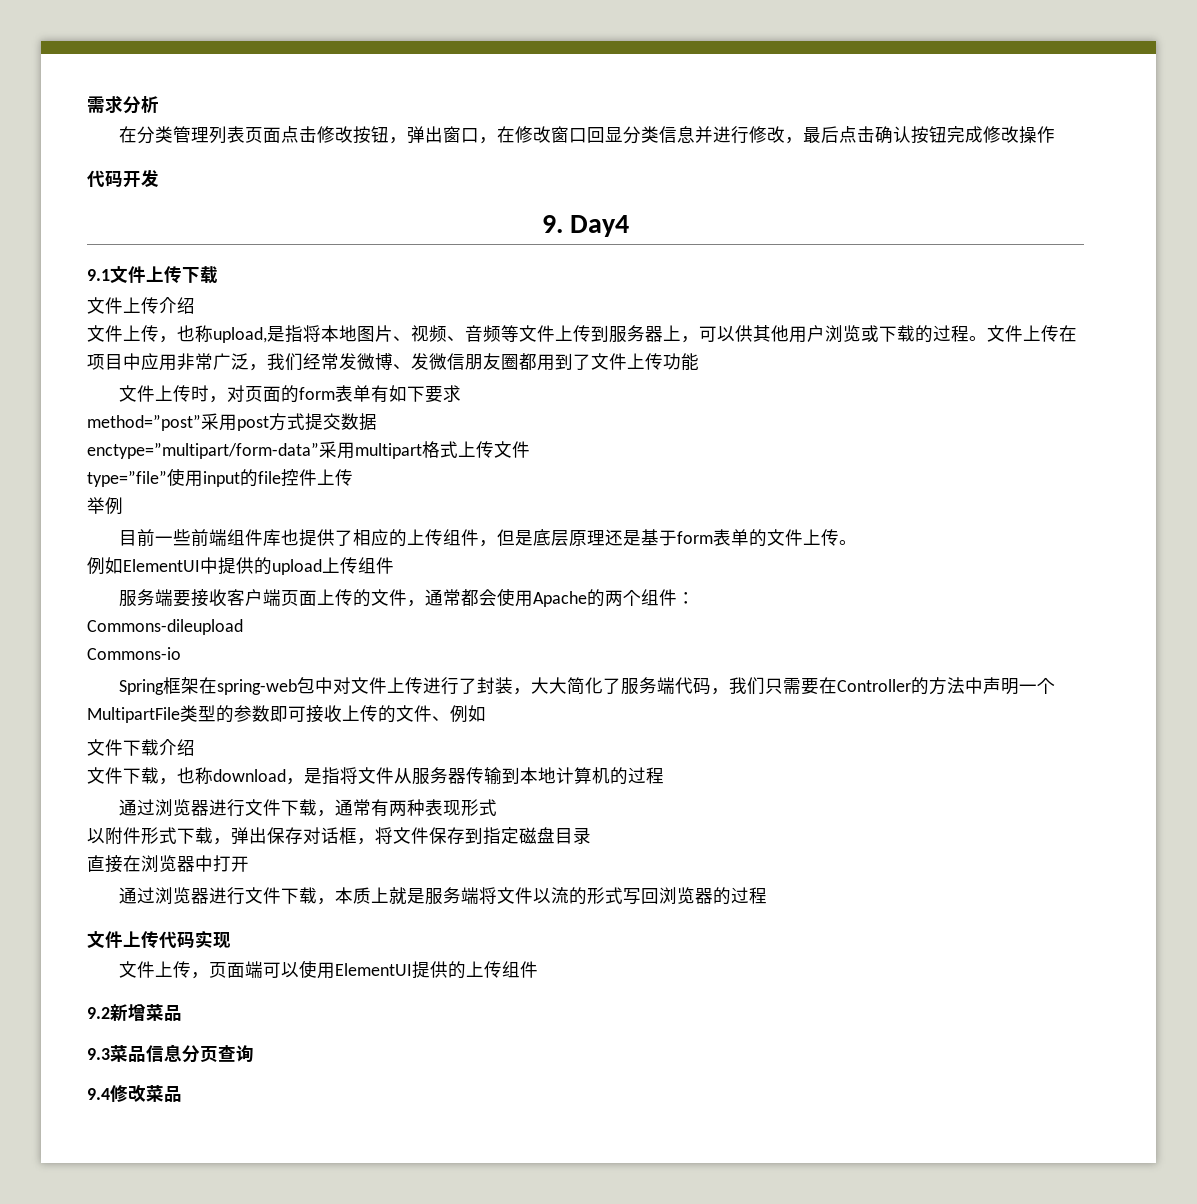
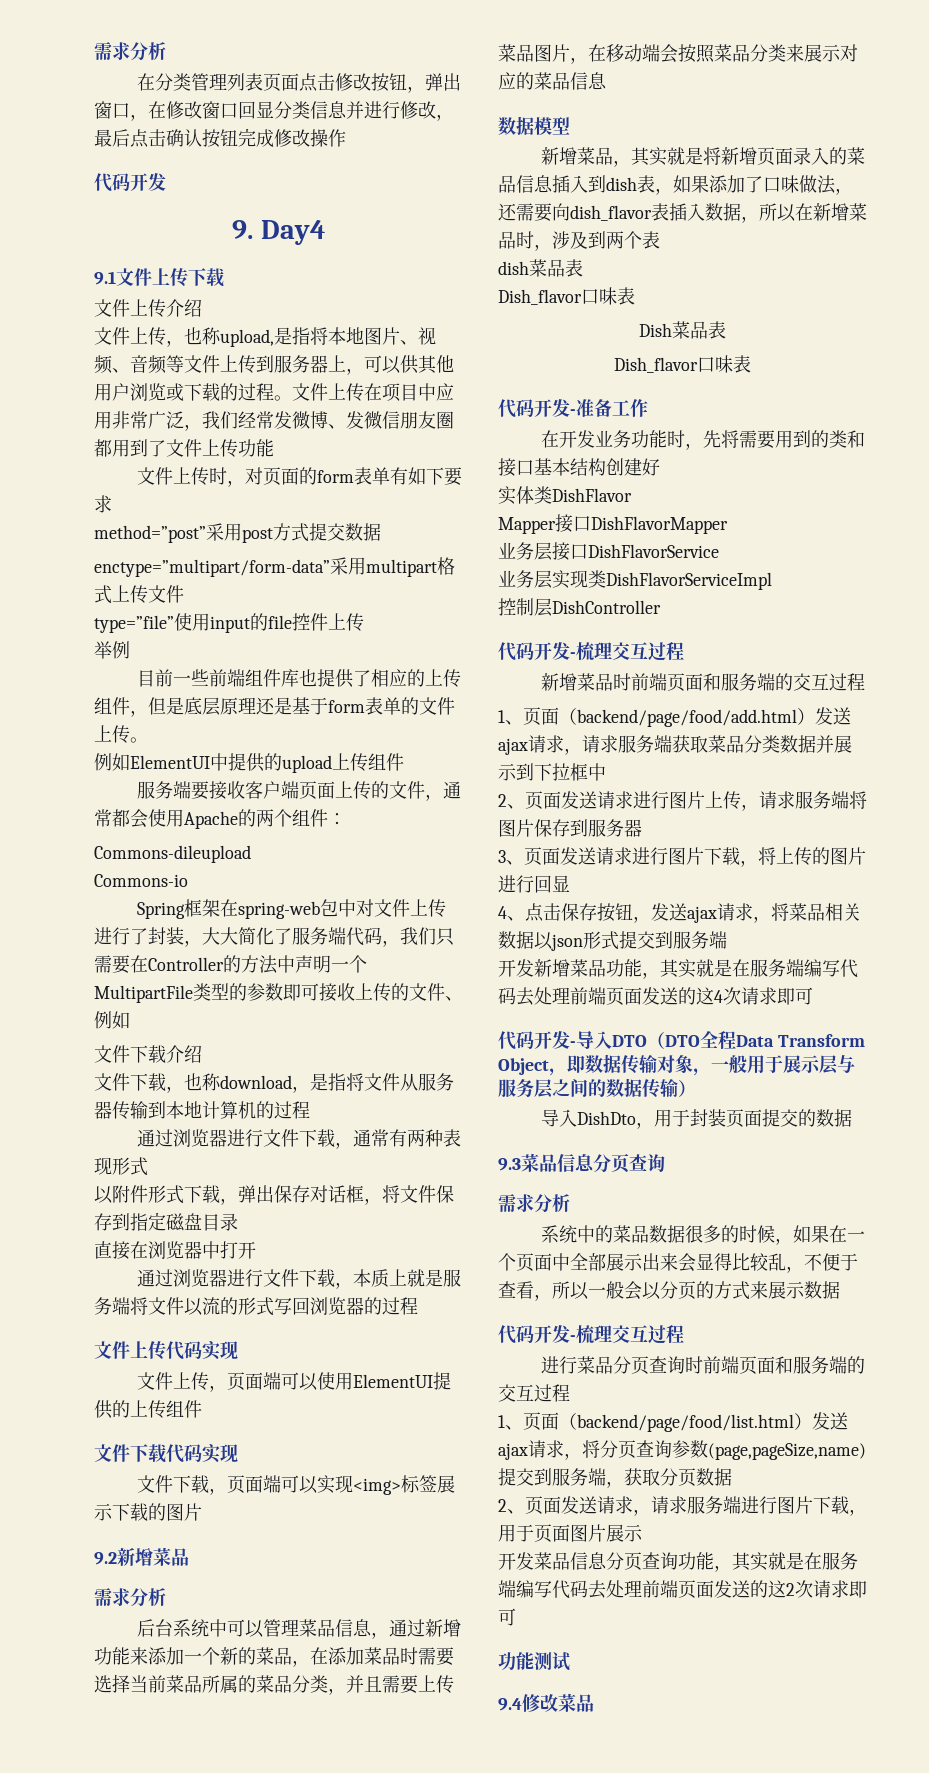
[87,1004,182,1022] 9.2新增菜品 -> [94,1444,238,1463] [137,1475,456,1495] [94,1503,202,1521] [94,1547,189,1566] [94,1588,166,1607] [137,1619,462,1639] [94,1647,454,1667] [94,1674,454,1695] [498,44,858,64] [498,72,607,90] [498,116,570,135] [541,147,866,167] [498,175,853,195] [498,203,867,223] [498,231,660,251] [498,259,583,277] [498,287,635,305] [639,321,726,339] [614,355,751,373] [498,399,648,418] [541,430,866,450] [498,458,660,477] [498,486,632,505] [498,514,728,534] [498,542,719,561] [498,570,772,590] [498,598,661,617] [498,642,684,661] [541,673,866,692] [498,707,851,727] [498,735,852,755] [498,763,606,781] [498,791,867,811] [498,819,642,837] [498,847,866,867] [498,875,570,893] [498,903,861,923] [498,931,727,951] [498,959,858,979] [498,987,813,1006] [498,1031,865,1050] [498,1054,855,1076] [498,1078,696,1098] [541,1109,853,1129] 文件下载代码实现 // 文件下载，页面端可以实现<img>标签展示下载的图片 // 9.2新增菜品 // 需求分析 // 后台系统中可以管理菜品信息，通过新增功能来添加一个新的菜品，在添加菜品时需要选择当前菜品所属的菜品分类，并且需要上传菜品图片，在移动端会按照菜品分类来展示对应的菜品信息 // 数据模型 // 新增菜品，其实就是将新增页面录入的菜品信息插入到dish表，如果添加了口味做法，还需要向dish_flavor表插入数据，所以在新增菜品时，涉及到两个表 // dish菜品表 // Dish_flavor口味表 // Dish菜品表 // Dish_flavor口味表 // 代码开发-准备工作 // 在开发业务功能时，先将需要用到的类和接口基本结构创建好 // 实体类DishFlavor // Mapper接口DishFlavorMapper // 业务层接口DishFlavorService // 业务层实现类DishFlavorServiceImpl // 控制层DishController // 代码开发-梳理交互过程 // 新增菜品时前端页面和服务端的交互过程 // 1、页面（backend/page/food/add.html）发送ajax请求，请求服务端获取菜品分类数据并展示到下拉框中 // 2、页面发送请求进行图片上传，请求服务端将图片保存到服务器 // 3、页面发送请求进行图片下载，将上传的图片进行回显 // 4、点击保存按钮，发送ajax请求，将菜品相关数据以json形式提交到服务端 // 开发新增菜品功能，其实就是在服务端编写代码去处理前端页面发送的这4次请求即可 // 代码开发-导入DTO（DTO全程Data Transform Object，即数据传输对象，一般用于展示层与服务层之间的数据传输） // 导入DishDto，用于封装页面提交的数据
(254, 1053) none -> [498,1194,570,1213] [541,1225,866,1245] [498,1253,858,1273] [498,1281,840,1301] [498,1325,684,1344] [541,1356,866,1375] [498,1384,570,1402] [498,1412,848,1432] [498,1440,866,1460] [498,1468,732,1488] [498,1496,867,1516] [498,1524,643,1543] [498,1552,858,1572] [498,1580,867,1599] [498,1608,516,1626] [498,1652,570,1671] // 需求分析 // 系统中的菜品数据很多的时候，如果在一个页面中全部展示出来会显得比较乱，不便于查看，所以一般会以分页的方式来展示数据 // 代码开发-梳理交互过程 // 进行菜品分页查询时前端页面和服务端的交互过程 // 1、页面（backend/page/food/list.html）发送ajax请求，将分页查询参数(page,pageSize,name)提交到服务端，获取分页数据 // 2、页面发送请求，请求服务端进行图片下载，用于页面图片展示 // 开发菜品信息分页查询功能，其实就是在服务端编写代码去处理前端页面发送的这2次请求即可 // 功能测试

